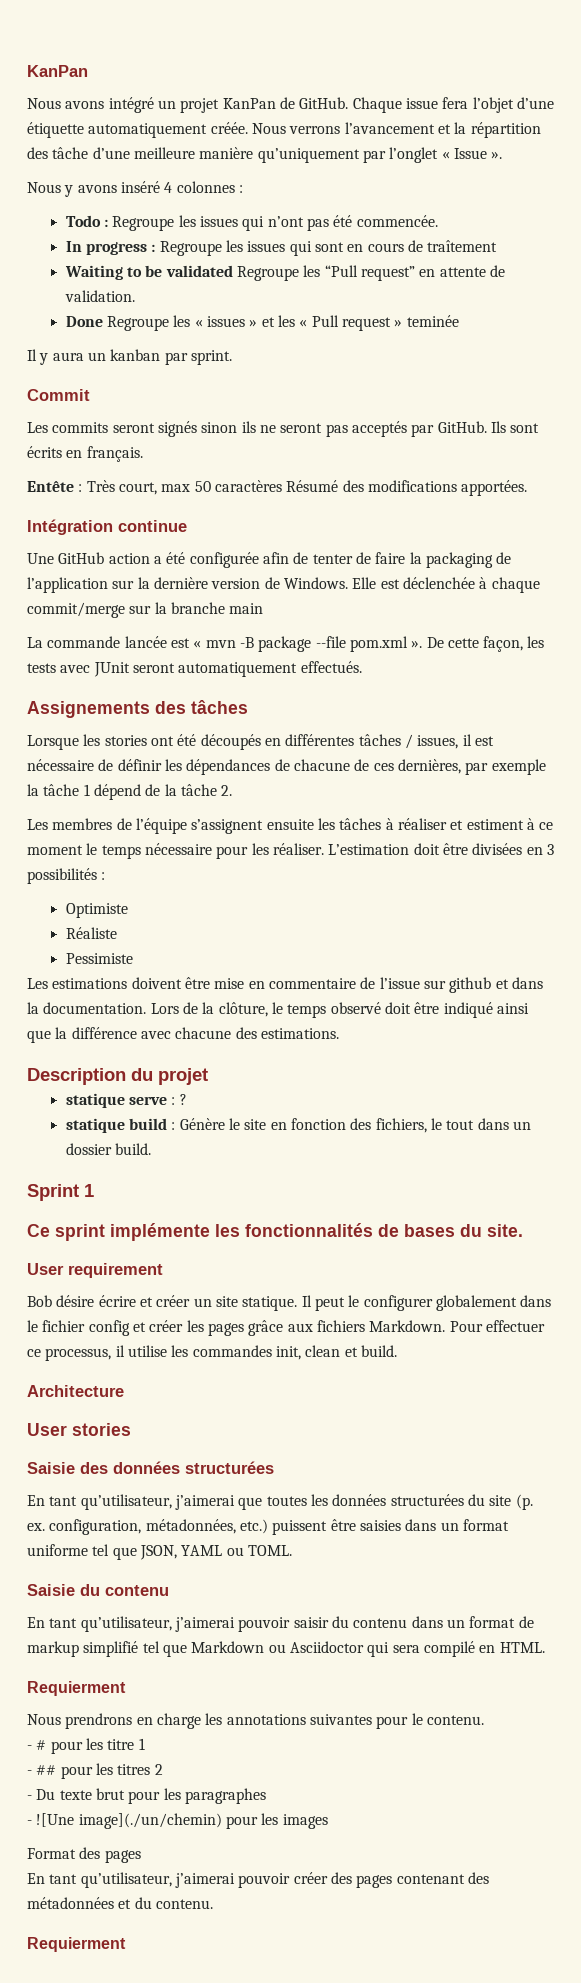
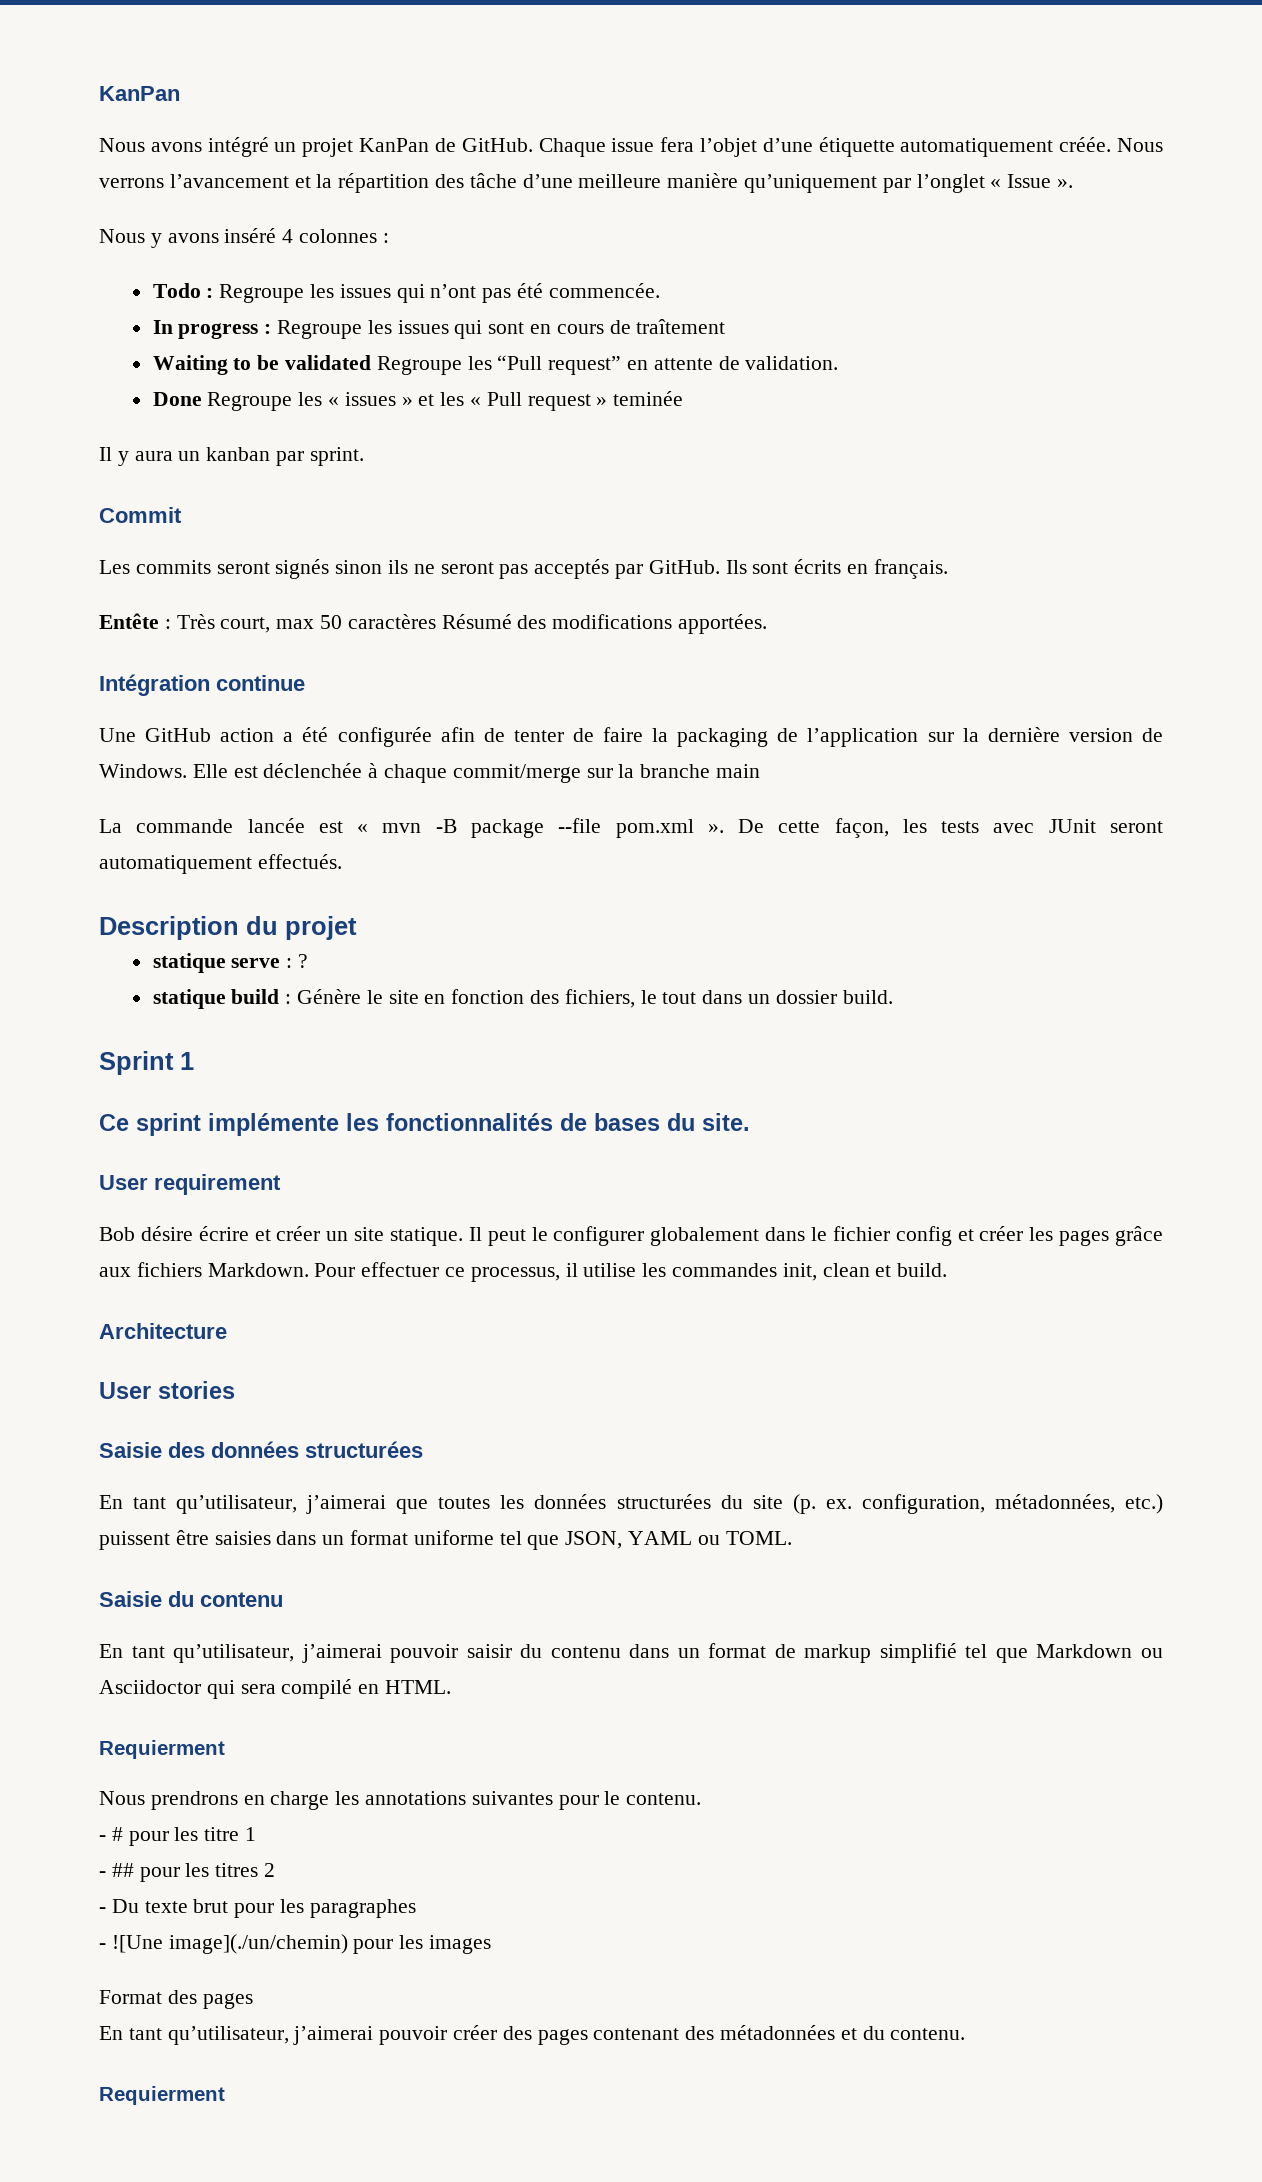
[27,700,248,718] [27,734,494,750] [27,759,546,775] [27,784,233,800] [27,818,554,834] [27,843,554,859] [27,868,106,884] [65,903,128,918] [65,927,117,939] [65,953,133,964] [27,977,543,993] [27,1002,529,1018] [27,1027,339,1043] // Assignements des tâches // Lorsque les stories ont été découpés en différentes tâches / issues, il est nécessaire de définir les dépendances de chacune de ces dernières, par exemple la tâche 1 dépend de la tâche 2. // Les membres de l’équipe s’assignent ensuite les tâches à réaliser et estiment à ce moment le temps nécessaire pour les réaliser. L’estimation doit être divisées en 3 possibilités : // Optimiste // Réaliste // Pessimiste // Les estimations doivent être mise en commentaire de l’issue sur github et dans la documentation. Lors de la clôture, le temps observé doit être indiqué ainsi que la différence avec chacune des estimations. -> (342, 861) none

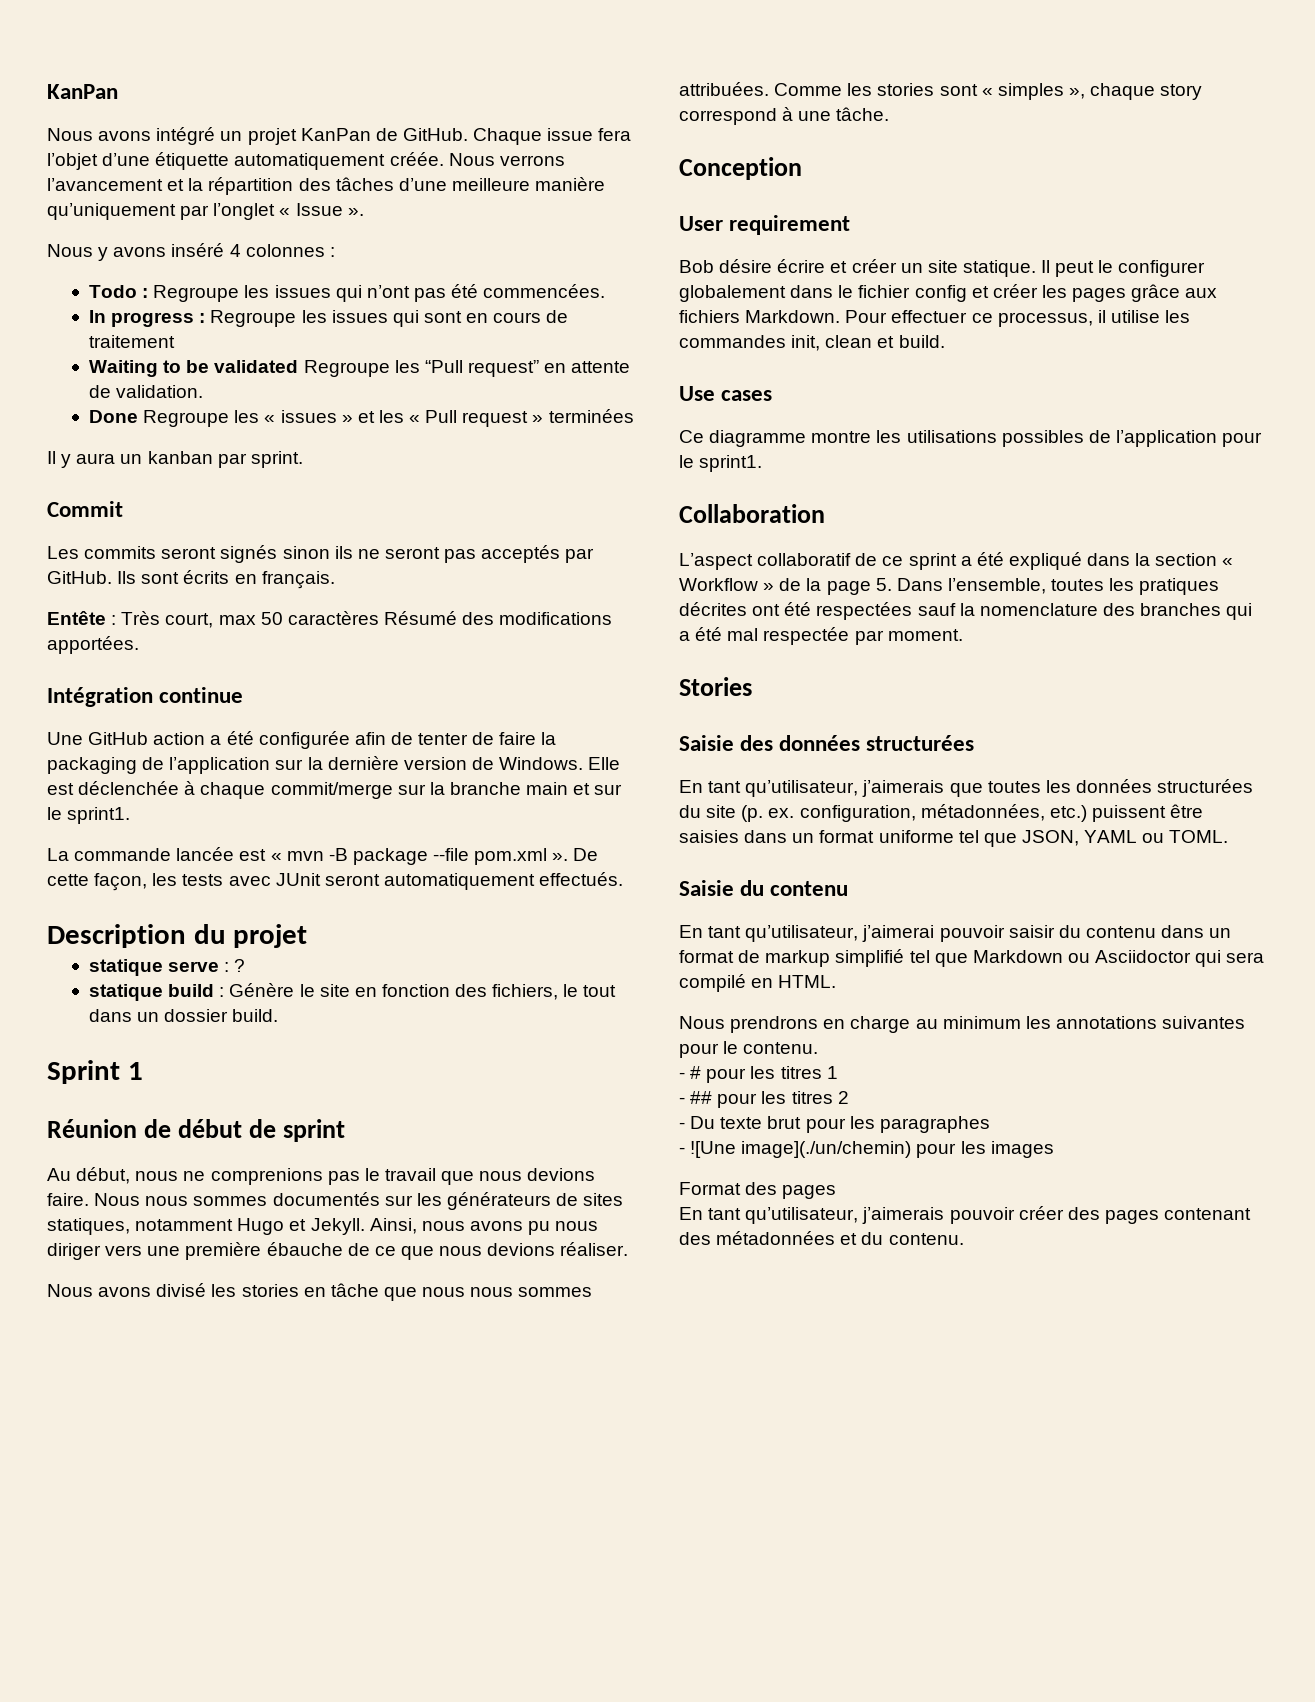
[469,173,517,188] tâche -> [335,177,394,191] tâches
[548,283,660,298] commencée. -> [483,284,606,298] commencées.
[636,319,726,334] traîtement -> [89,335,176,348] traitement
[613,391,684,406] teminée -> [548,409,634,423] terminées
(761, 771) none -> [573,783,623,795] [47,807,131,824] et sur le sprint1.
[99,1113,750,1136] Ce sprint implémente les fonctionnalités de bases du site. -> [47,1119,345,1142] [47,1167,596,1185] [47,1192,624,1210] [47,1218,599,1235] [47,1242,629,1260] [47,1283,593,1301] [679,82,1203,100] [679,107,890,125] [679,157,802,180] Réunion de début de sprint // Au début, nous ne comprenions pas le travail que nous devions faire. Nous nous sommes documentés sur les générateurs de sites statiques, notamment Hugo et Jekyll. Ainsi, nous avons pu nous diriger vers une première ébauche de ce que nous devions réaliser. // Nous avons divisé les stories en tâche que nous nous sommes attribuées. Comme les stories sont « simples », chaque story correspond à une tâche. // Conception
[99,1323,227,1339] [99,1381,235,1399] Architecture // User stories -> [679,386,773,401] [679,430,1263,447] [679,455,763,472] [679,504,825,523] [679,552,1234,570] [679,578,1220,595] [679,602,1253,620] [679,627,963,645] [679,677,752,696] Use cases // Ce diagramme montre les utilisations possibles de l’application pour le sprint1. // Collaboration // L’aspect collaboratif de ce sprint a été expliqué dans la section « Workflow » de la page 5. Dans l’ensemble, toutes les pratiques décrites ont été respectées sauf la nomenclature des branches qui a été mal respectée par moment. // Stories
[306,1495,387,1514] j’aimerai -> [862,780,945,797] j’aimerais
[99,1740,225,1759] // Requierment -> (837, 981) none
(330, 1800) none -> [915,1016,1021,1029] au minimum
[204,1827,240,1841] titre -> [780,1066,822,1079] titres
[293,2026,374,2045] j’aimerai -> [862,1207,945,1224] j’aimerais
[99,2086,225,2105] // Requierment -> (964, 1239) none

